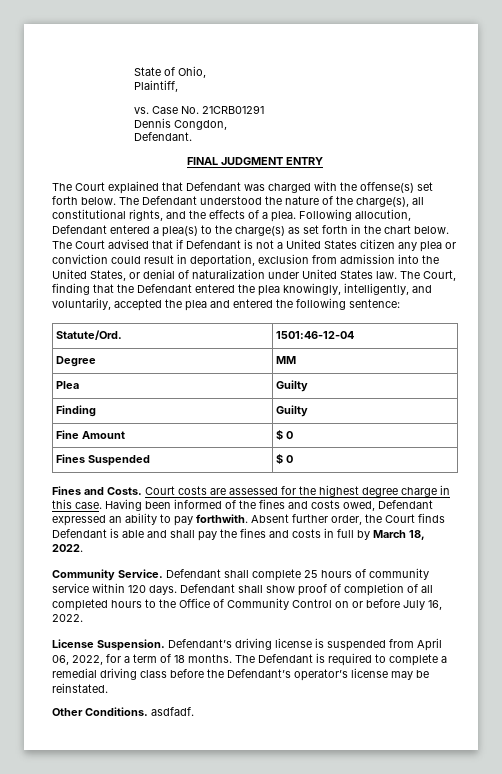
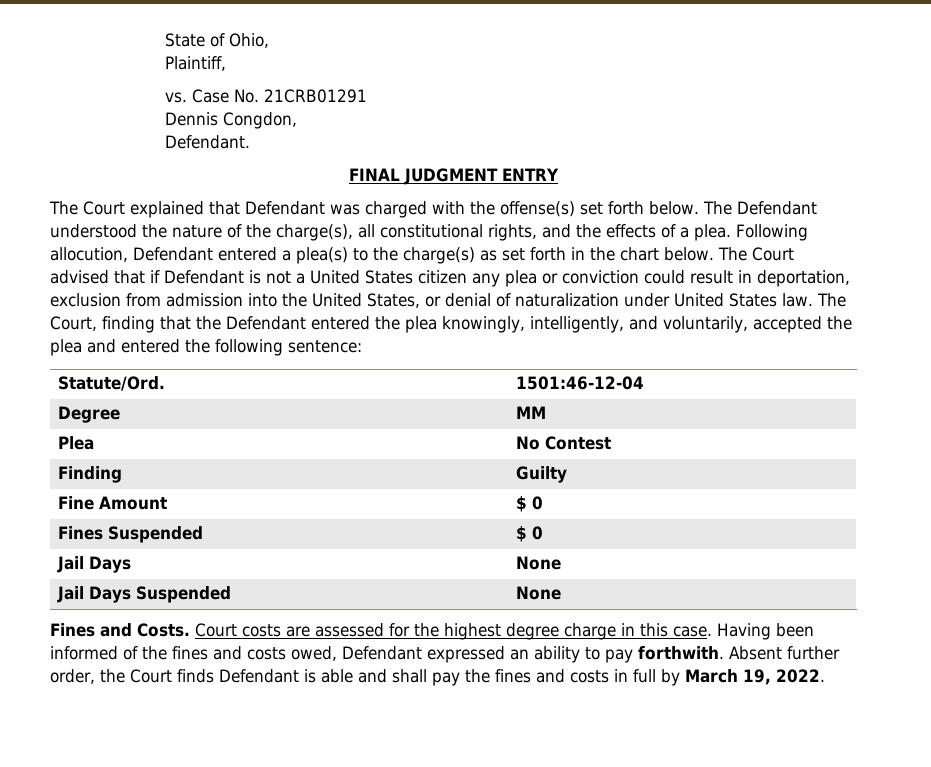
[276,380,309,392] Guilty -> [516,436,612,450] No Contest
(294, 459) none -> [57,556,132,573] [516,556,562,570] [57,586,232,603] [516,586,562,600] // Jail Days | None // Jail Days Suspended | None
[409,530,425,540] [52,544,83,552] [52,568,429,581] [52,583,433,596] [52,598,442,611] [52,614,83,622] [52,638,442,651] [52,653,447,666] [52,668,429,681] [52,683,108,693] [52,707,194,716] 18, 2022. // Community Service. Defendant shall complete 25 hours of community service within 120 days. Defendant shall show proof of completion of all completed hours to the Office of Community Control on or before July 16, 2022. // License Suspension. Defendant’s driving license is suspended from April 06, 2022, for a term of 18 months. The Defendant is required to complete a remedial driving class before the Defendant’s operator’s license may be reinstated. // Other Conditions. asdfadf. -> [743,669,825,685] 19, 2022.

